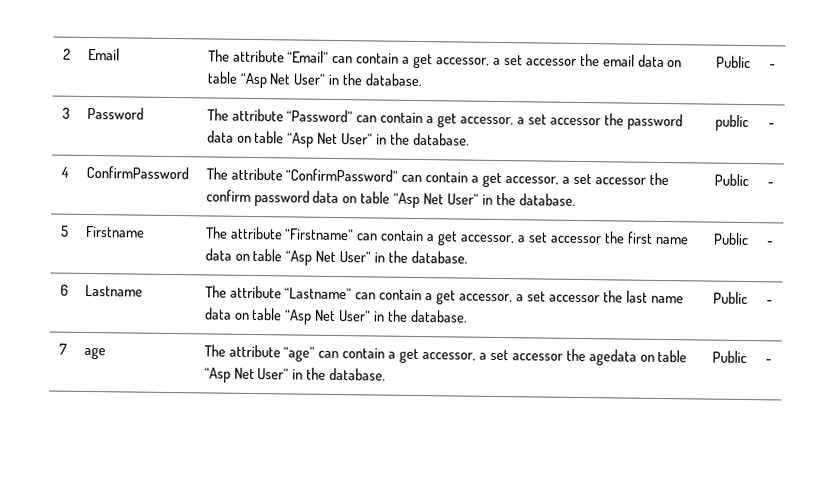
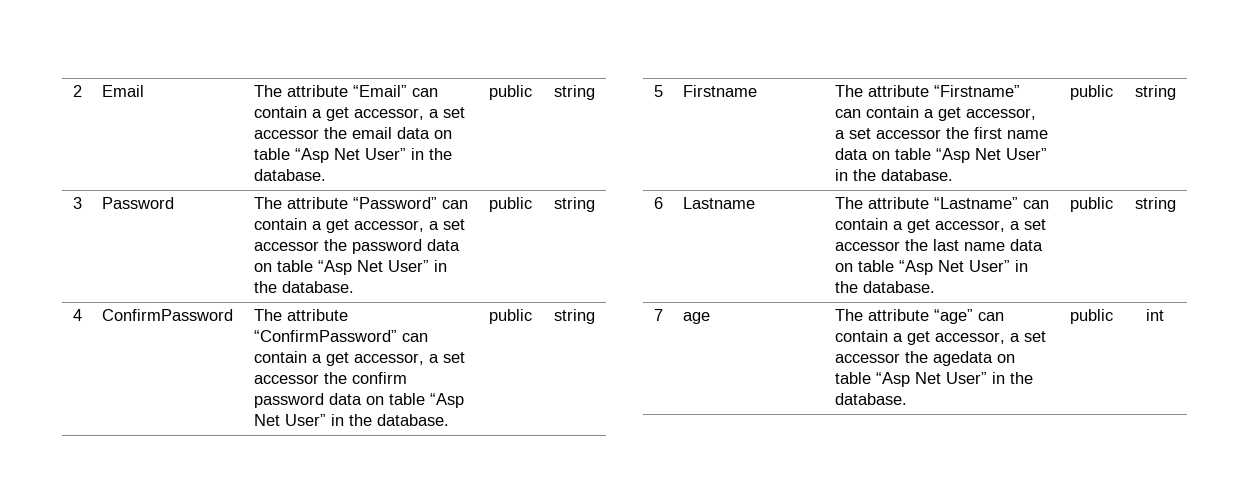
[715,55,751,69] [768,64,776,69] Public | - -> [489,85,532,100] [553,85,595,100] public | string
[767,123,775,128] - -> [553,197,595,212] string
[713,173,749,187] [766,182,774,187] Public | - -> [489,309,532,324] [553,309,595,324] public | string
[712,232,749,246] [765,241,773,246] Public | - -> [1070,85,1113,100] [1134,85,1176,100] public | string
[712,291,748,305] [765,300,773,305] Public | - -> [1070,197,1113,212] [1134,197,1176,212] public | string
[711,350,747,364] [764,359,772,364] Public | - -> [1070,309,1113,324] [1146,309,1164,321] public | int

